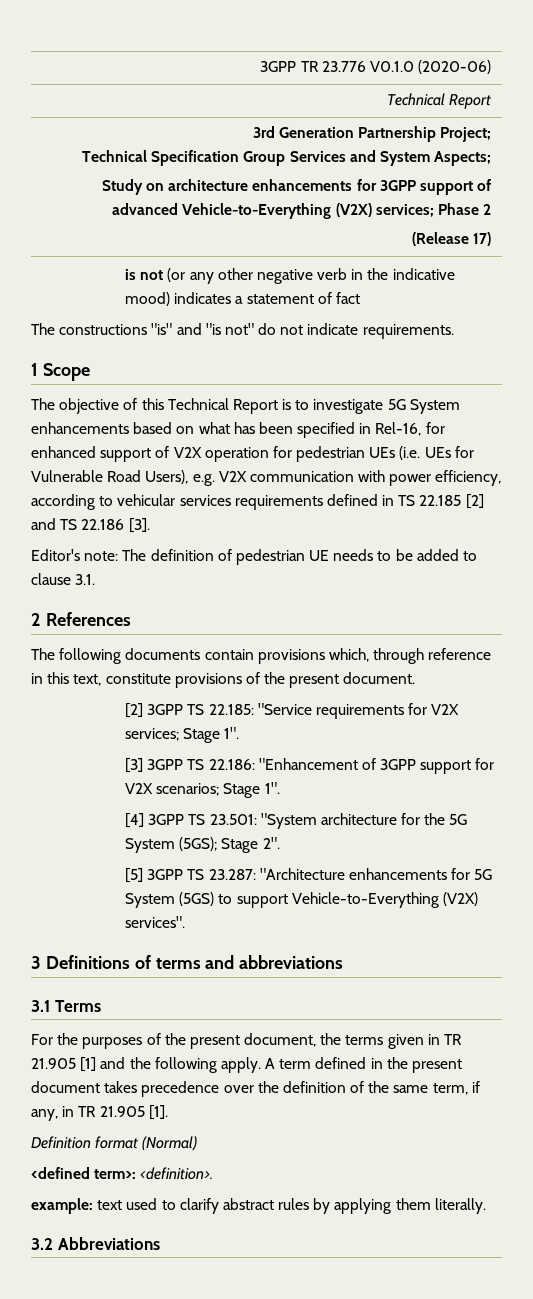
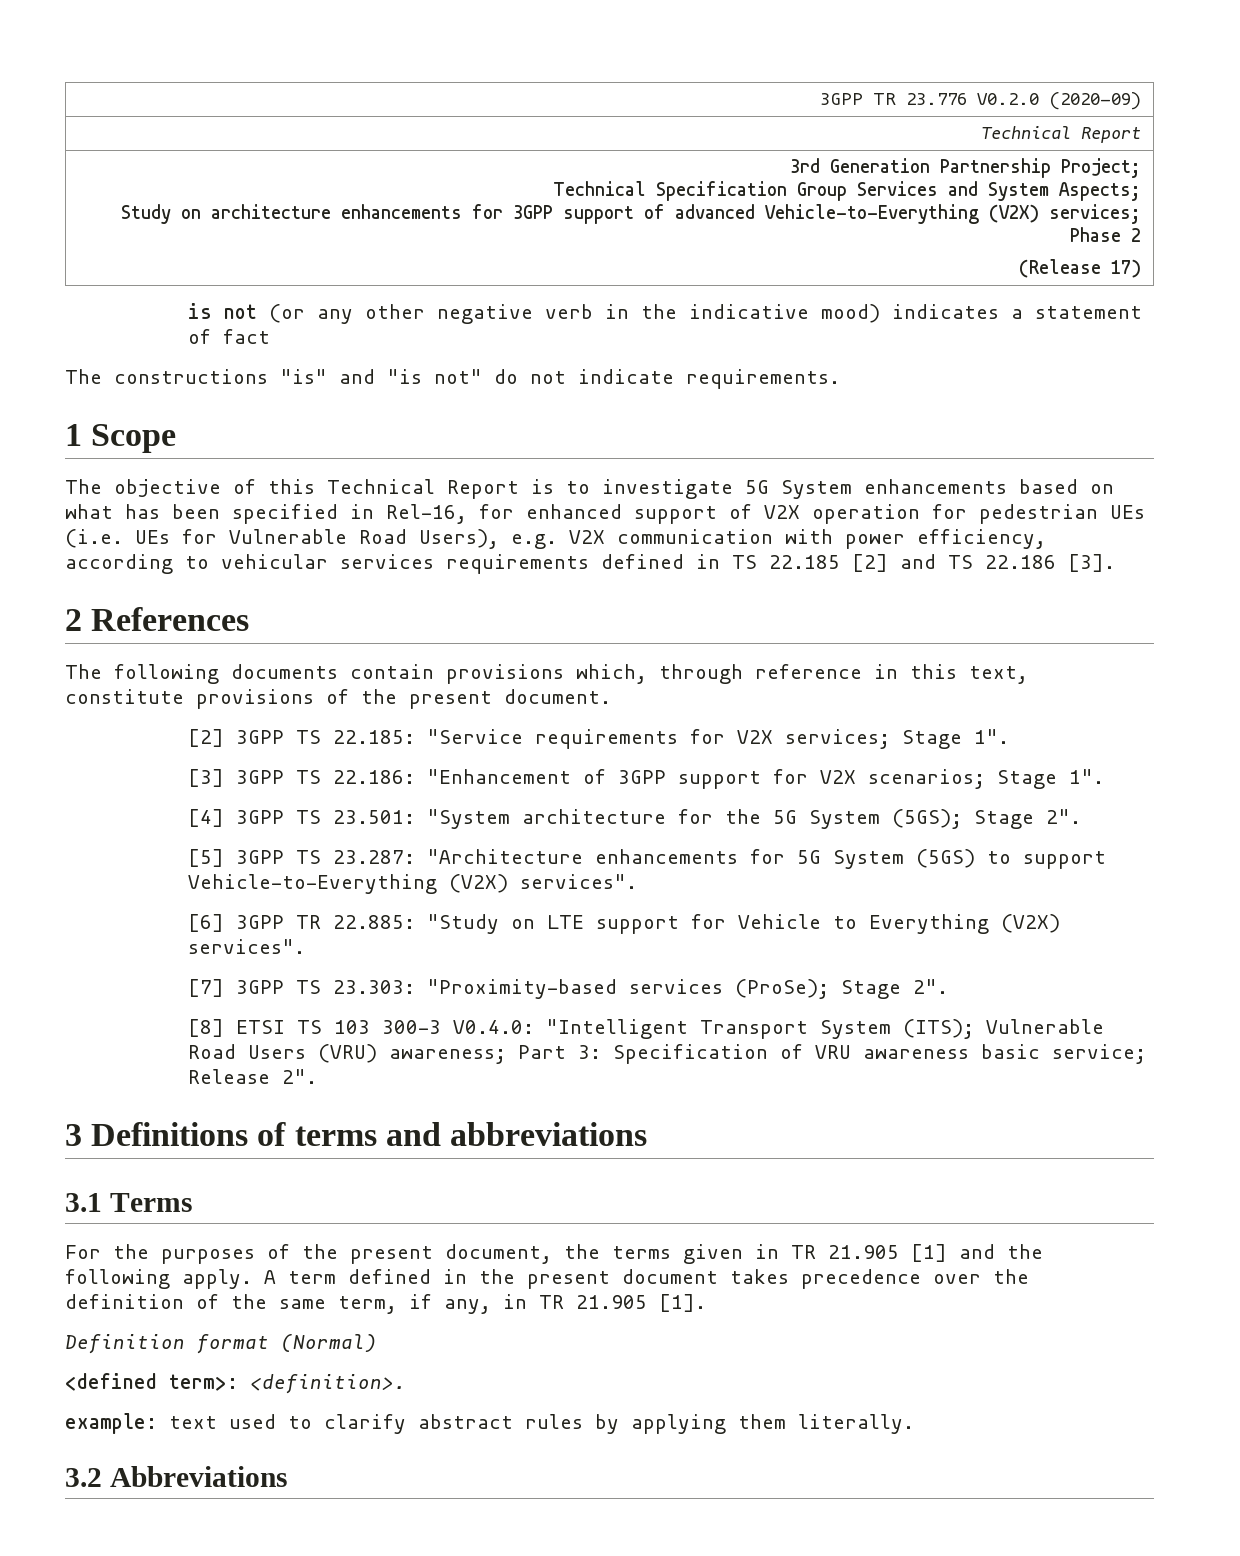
[369,60,492,74] V0.1.0 (2020-06) -> [977,92,1142,110] V0.2.0 (2020-09)
[31,549,478,565] [31,573,96,585] // Editor's note: The definition of pedestrian UE needs to be added to clause 3.1. -> (1115, 563) none
(185, 922) none -> [188,914,1061,934] [188,939,306,954] [188,979,949,999] [188,1019,1105,1039] [188,1044,1147,1064] [188,1069,318,1084] // [6] 3GPP TR 22.885: "Study on LTE support for Vehicle to Everything (V2X) services". // [7] 3GPP TS 23.303: "Proximity-based services (ProSe); Stage 2". // [8] ETSI TS 103 300-3 V0.4.0: "Intelligent Transport System (ITS); Vulnerable Road Users (VRU) awareness; Part 3: Specification of VRU awareness basic service; Release 2".

